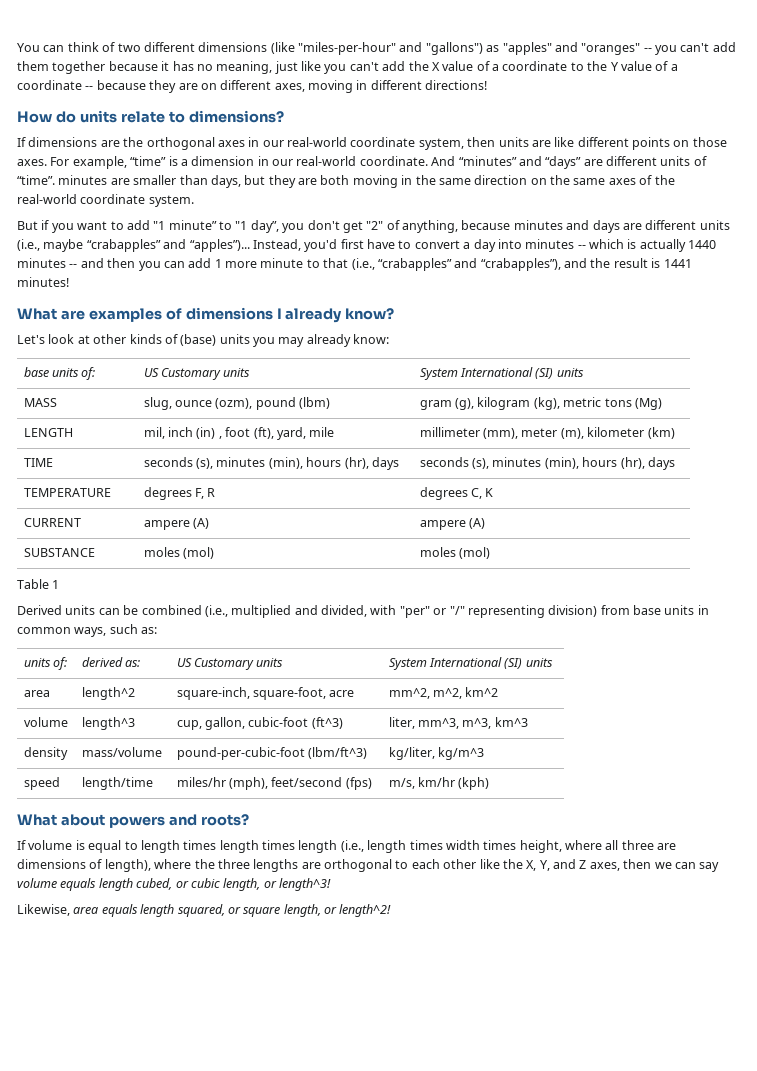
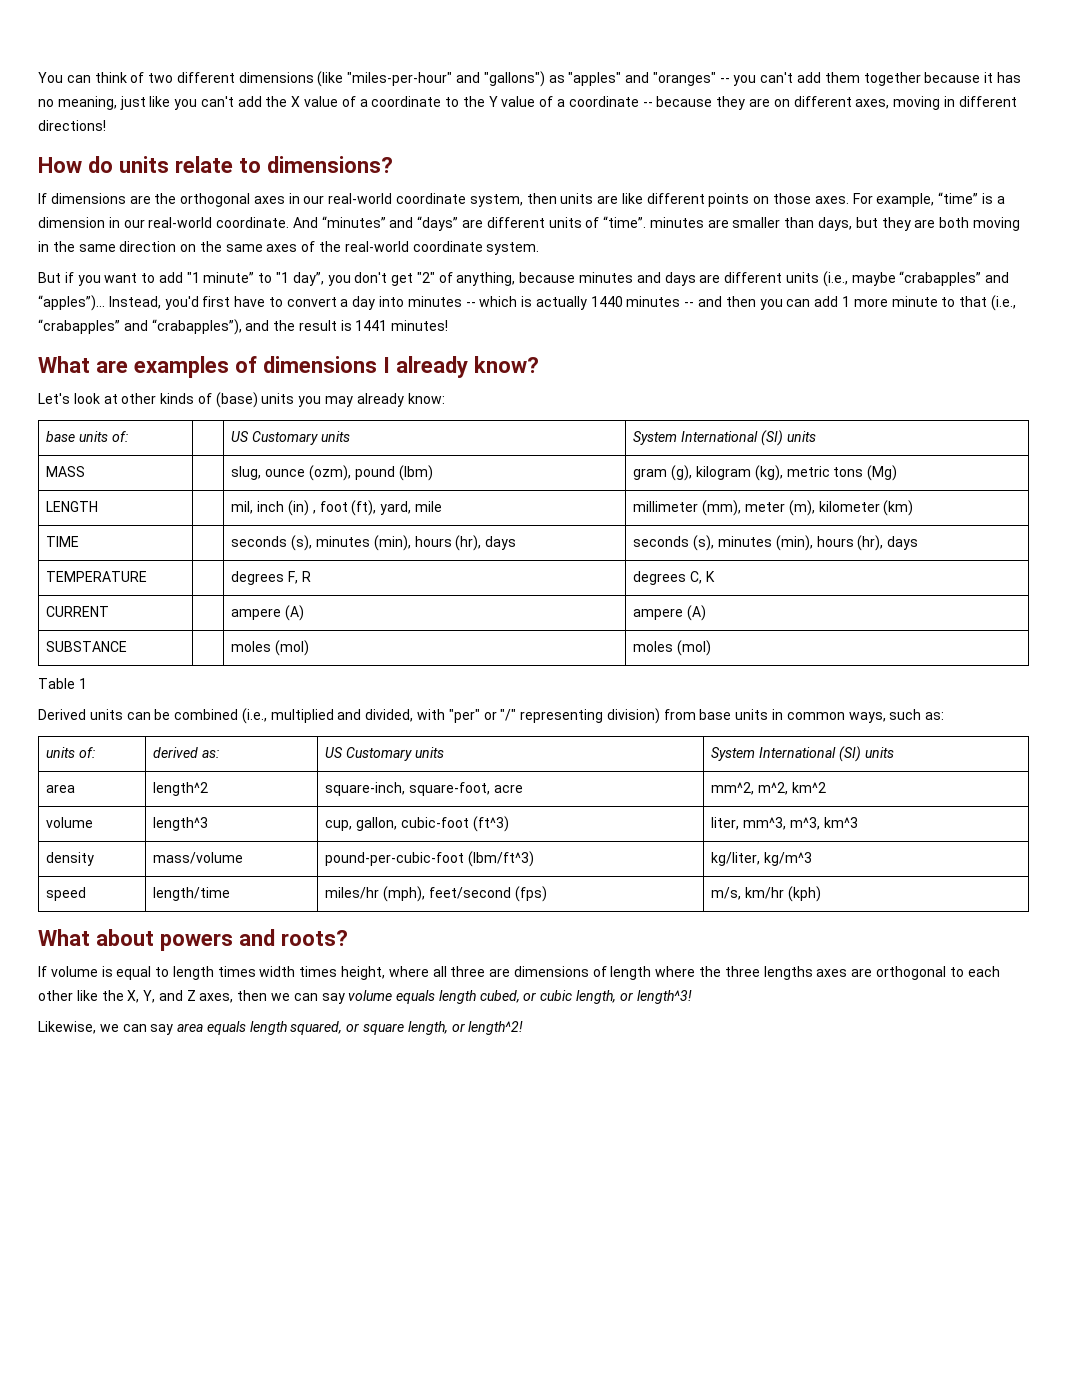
[219,840,443,853] length times length (i.e., length times -> (256, 971) none
[104,859,151,872] length), -> [610,966,652,980] length
(299, 865) none -> [816,969,848,977] axes
(70, 910) none -> [99,1024,174,1035] we can say

